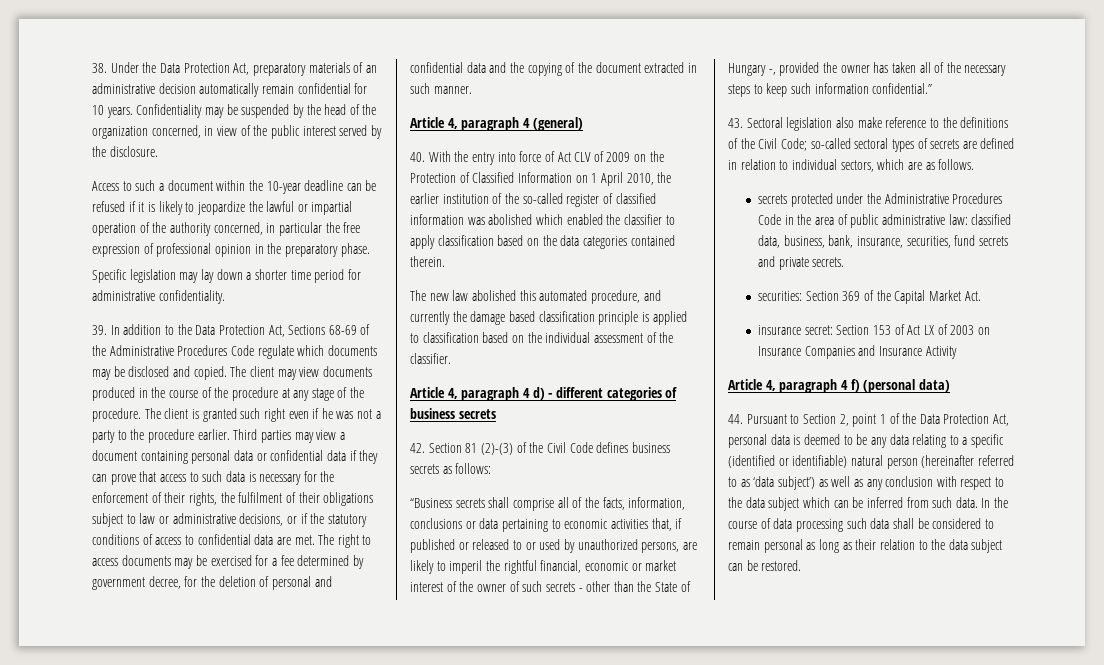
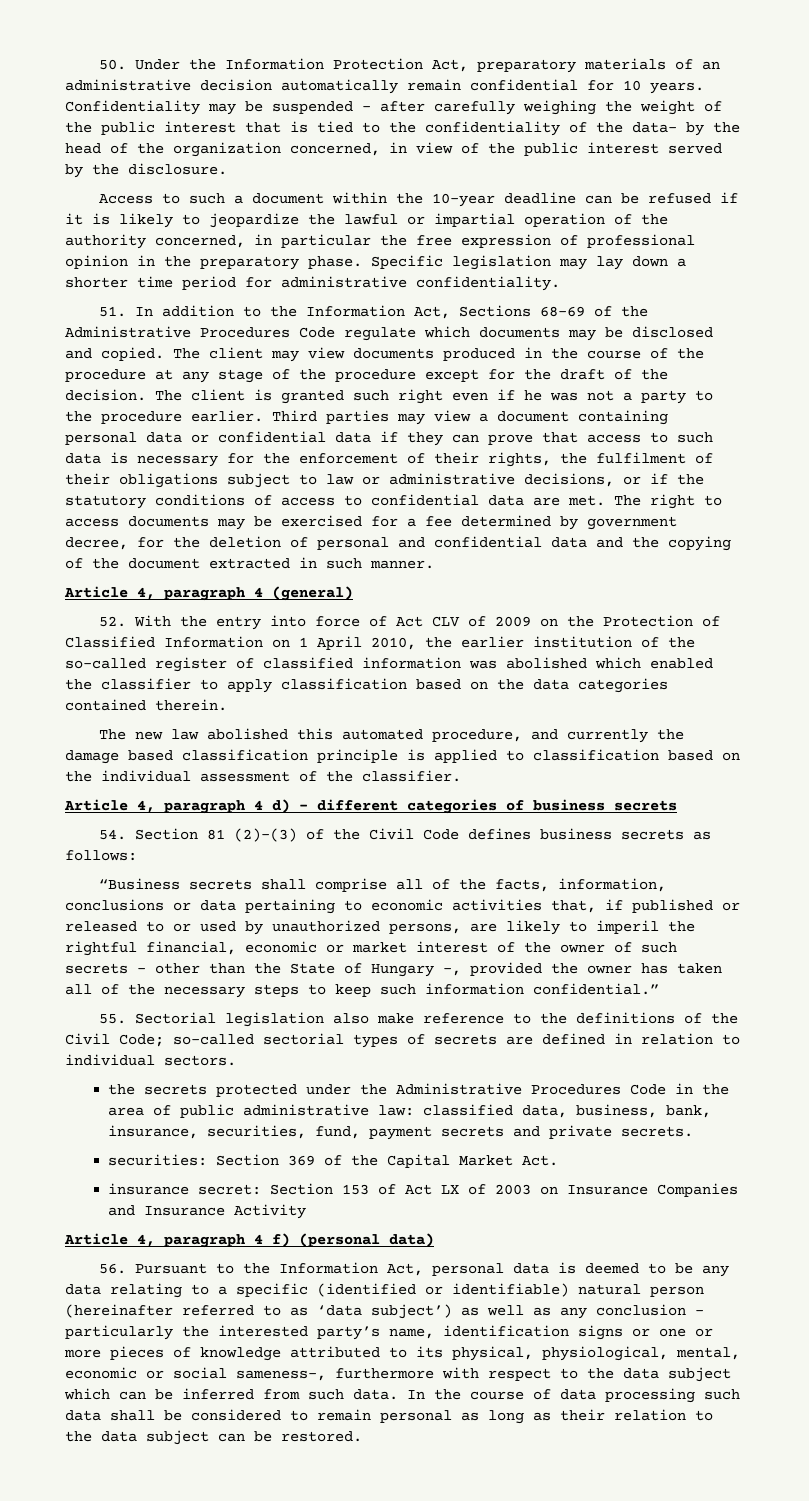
[92,63,107,73] 38. -> [99,59,127,70] 50.
[159,63,180,73] Data -> [225,58,325,70] Information
(290, 111) none -> [362,100,722,115] [65,121,677,136] – after carefully weighing the weight of the public interest that is tied to the confidentiality of the data-
(370, 250) // -> (362, 262) none
[92,325,107,335] 39. -> [99,306,127,317] 51.
[195,325,265,335] Data Protection -> [306,305,406,317] Information
[92,408,141,422] procedure. -> [335,369,668,382] [65,389,146,401] procedure except for the draft of the decision.
[410,152,425,162] 40. -> [99,616,127,627] 52.
[410,443,425,453] 42. -> [99,829,127,840] 54.
[728,117,783,128] 43. Sectoral -> [99,1012,217,1024] 55. Sectorial
[854,138,889,149] sectoral -> [263,1033,344,1045] sectorial
[840,159,975,172] sectors, which are as follows. // -> [164,1055,236,1066] [108,1084,136,1095] sectors. // the
[954,235,976,246] fund -> [315,1126,433,1140] fund, payment
[728,414,743,424] 44. -> [99,1263,127,1274] 56.
[802,413,990,427] Section 2, point 1 of the Data Protection -> [243,1262,379,1274] the Information
(934, 481) none -> [695,1310,704,1315] [65,1325,713,1340] [64,1346,740,1361] [65,1367,434,1381] – particularly the interested party’s name, identification signs or one or more pieces of knowledge attributed to its physical, physiological, mental, economic or social sameness-, furthermore

